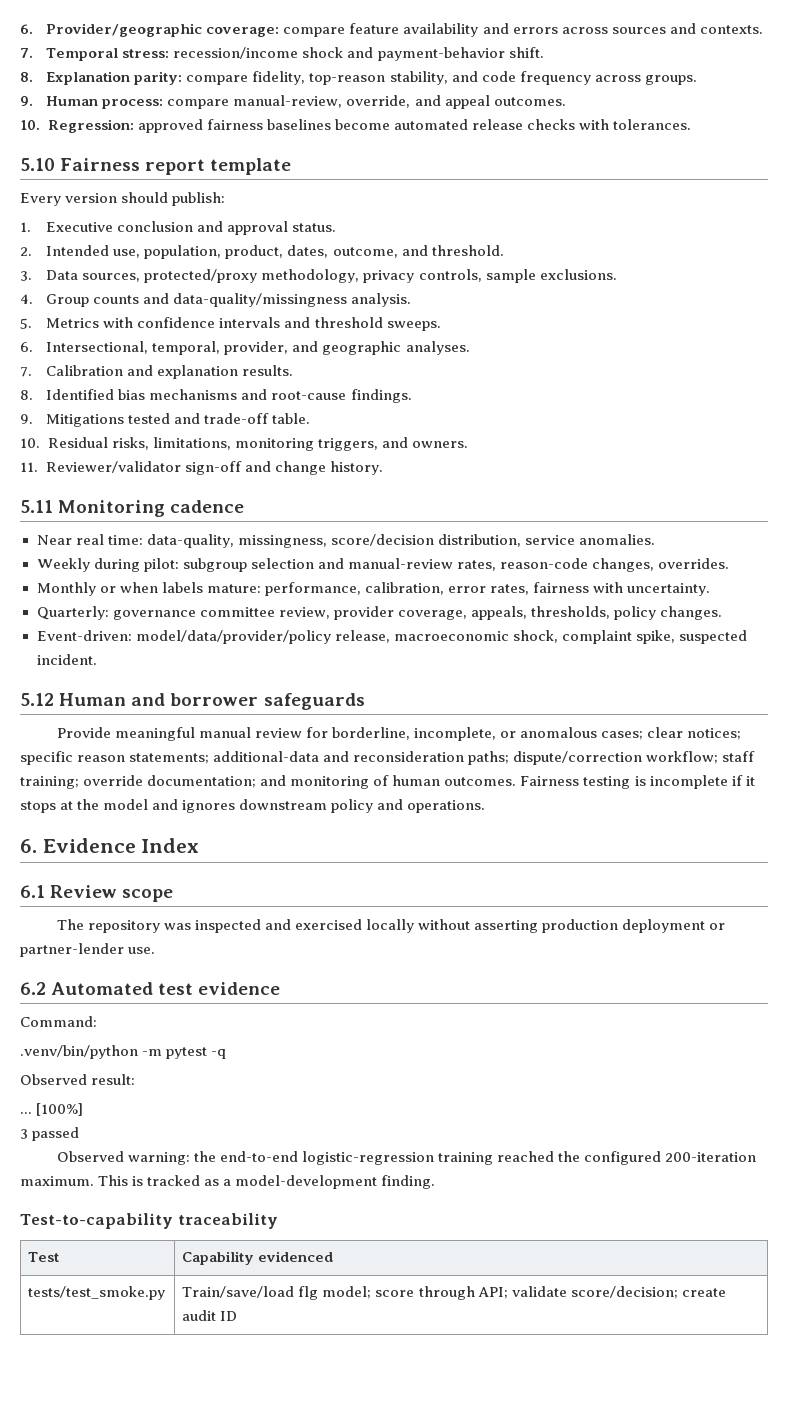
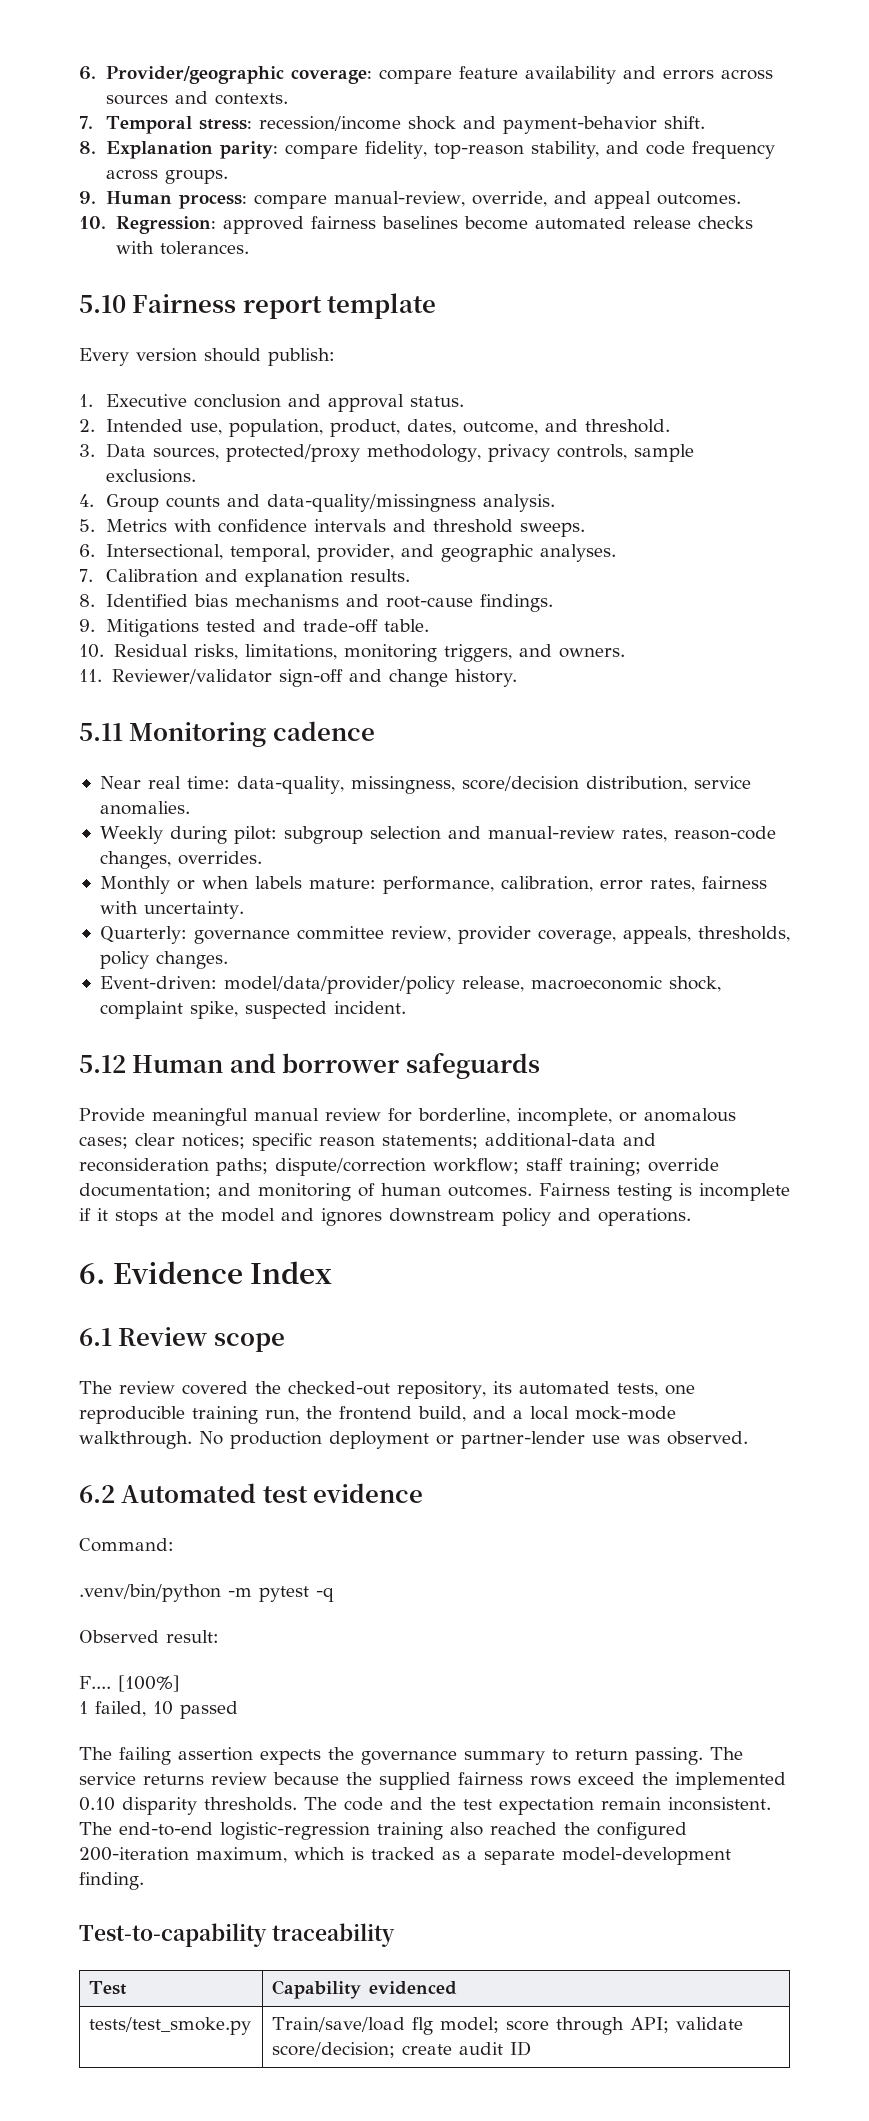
[87,919,539,933] repository was inspected and exercised locally without asserting -> [119,1381,695,1399] [79,1406,676,1424] [79,1431,223,1449] review covered the checked-out repository, its automated tests, one reproducible training run, the frontend build, and a local mock-mode walkthrough. No
[128,947,156,954] use. -> [592,1431,748,1445] use was observed.
[20,1112,32,1114] ... -> [79,1676,111,1689] F....
[20,1127,80,1141] [56,1151,216,1165] 3 passed // Observed warning: the -> [79,1701,238,1719] [79,1747,743,1765] [79,1772,786,1790] [79,1797,771,1815] [79,1822,112,1835] 1 failed, 10 passed // The failing assertion expects the governance summary to return passing. The service returns review because the supplied fairness rows exceed the implemented 0.10 disparity thresholds. The code and the test expectation remain inconsistent. The
(494, 1158) none -> [450,1822,483,1836] also
[20,1175,129,1186] maximum. This -> [196,1847,345,1863] maximum, which
(232, 1182) none -> [484,1849,555,1865] separate

